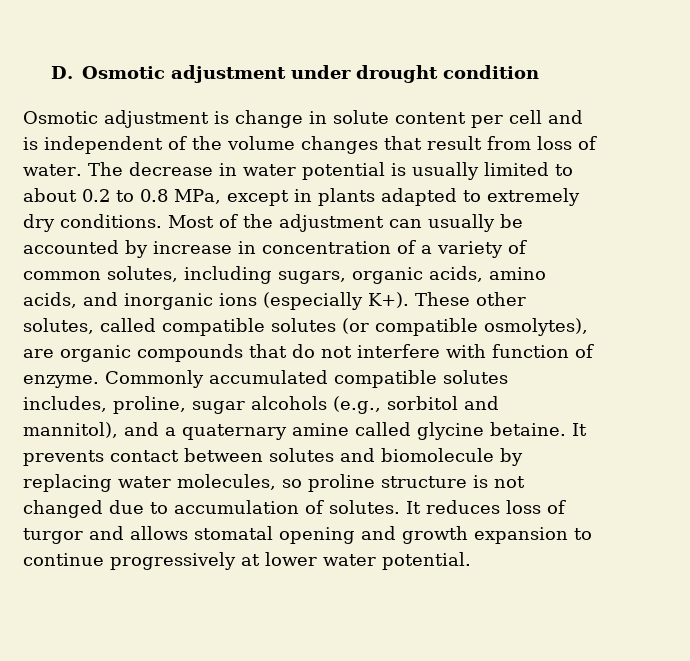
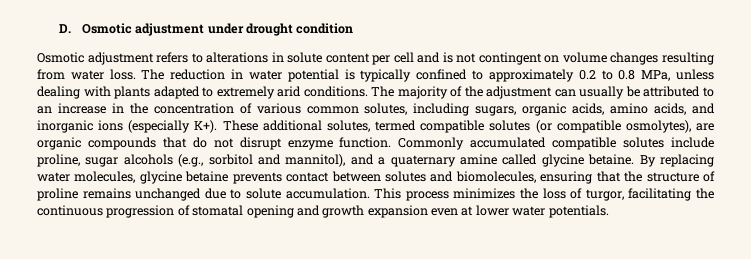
[214,110,303,128] is change -> [156,52,269,63] refers to alterations
[44,136,597,154] [23,162,573,180] [23,188,77,202] independent of the volume changes that result from loss of water. The decrease in water potential is usually limited to about -> [456,52,714,65] [37,69,574,82] not contingent on volume changes resulting from water loss. The reduction in water potential is typically confined to approximately
[226,189,312,206] except in -> [676,69,715,80] [37,86,111,99] unless dealing with
[23,214,214,232] dry conditions. Most -> [277,86,448,99] arid conditions. The majority
[23,240,148,258] accounted by -> [643,86,714,97] [37,106,52,114] attributed to an
(256, 247) none -> [129,103,148,114] the
[421,240,527,258] a variety of -> [256,103,301,114] various
[476,292,526,306] [23,318,156,334] other solutes, called -> [262,120,417,132] additional solutes, termed
[357,344,594,358] [23,375,99,388] interfere with function of enzyme. -> [239,137,392,150] disrupt enzyme function.
[23,396,107,412] includes, -> [670,137,714,148] include
[572,423,587,436] It -> [639,154,714,167] [37,171,229,184] By replacing water molecules, glycine betaine
[381,448,523,466] [23,474,525,492] [23,500,566,518] [23,526,188,544] biomolecule by replacing water molecules, so proline structure is not changed due to accumulation of solutes. It reduces loss of turgor and allows -> [455,171,716,184] [37,188,715,201] [37,205,190,218] biomolecules, ensuring that the structure of proline remains unchanged due to solute accumulation. This process minimizes the loss of turgor, facilitating the continuous progression of
[574,528,592,540] [23,552,236,570] to continue progressively -> [431,208,458,216] even
[382,552,471,570] potential. -> [548,205,609,218] potentials.

